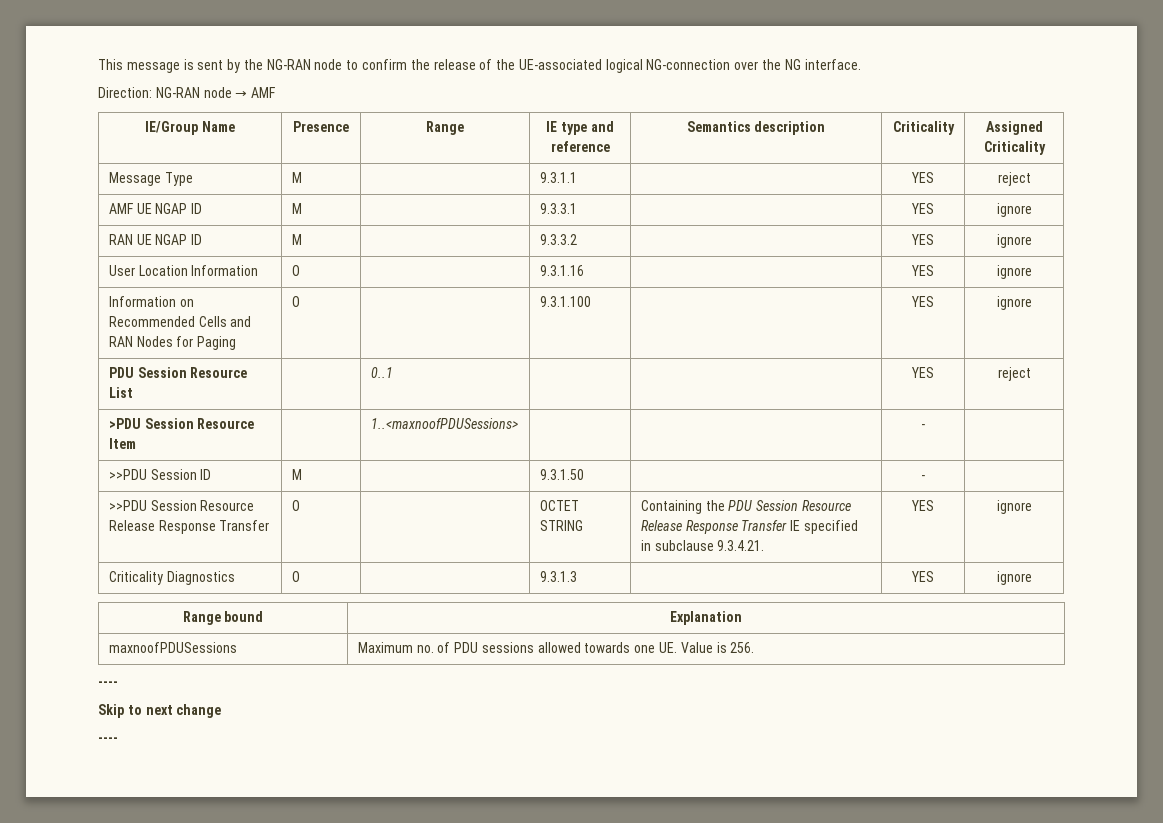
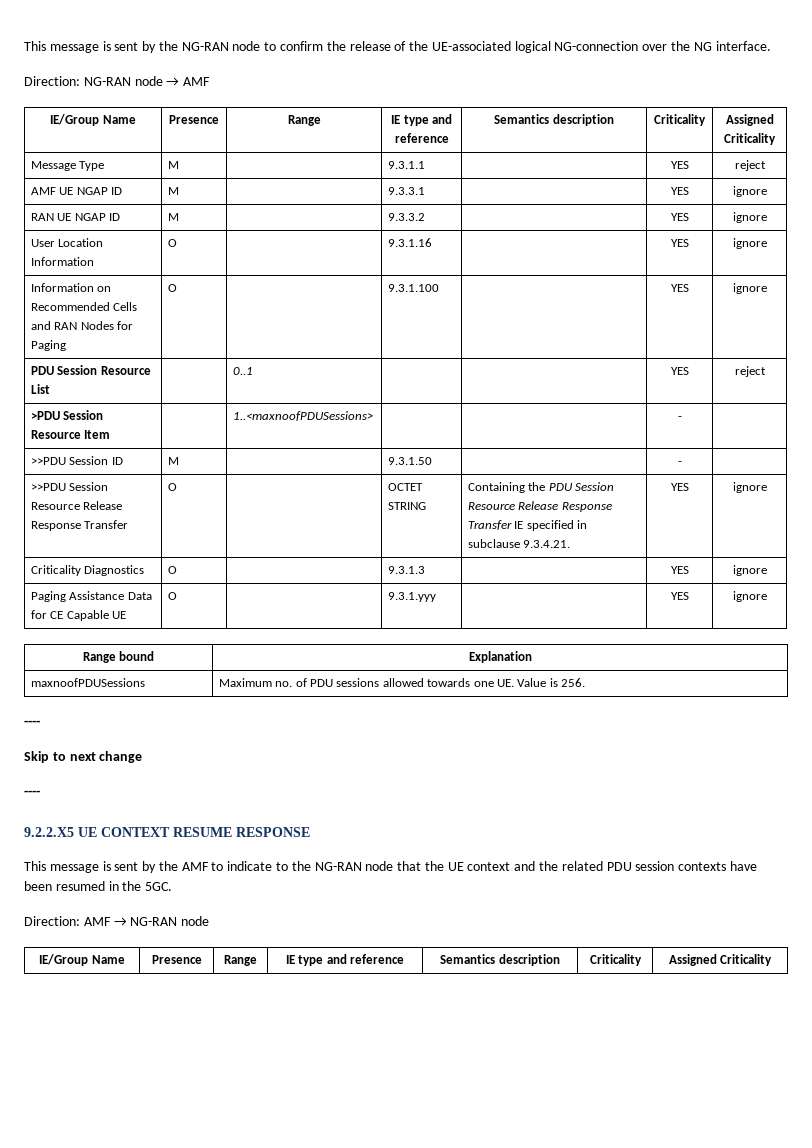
(1032, 578) none -> [30,591,152,602] [30,610,127,621] [167,592,177,600] [387,592,436,602] [670,592,689,600] [732,591,767,602] // Paging Assistance Data for CE Capable UE | O | | 9.3.1.yyy | | YES | ignore
(118, 740) none -> [24,827,310,837] [24,861,757,873] [24,881,173,891] [24,916,210,926] [39,954,125,966] [151,955,202,964] [224,955,257,966] [285,954,405,966] [440,954,560,966] [589,954,642,966] [668,954,773,966] // 9.2.2.X5 UE CONTEXT RESUME RESPONSE // This message is sent by the AMF to indicate to the NG-RAN node that the UE context and the related PDU session contexts have been resumed in the 5GC. // Direction: AMF → NG-RAN node // IE/Group Name | Presence | Range | IE type and reference | Semantics description | Criticality | Assigned Criticality

